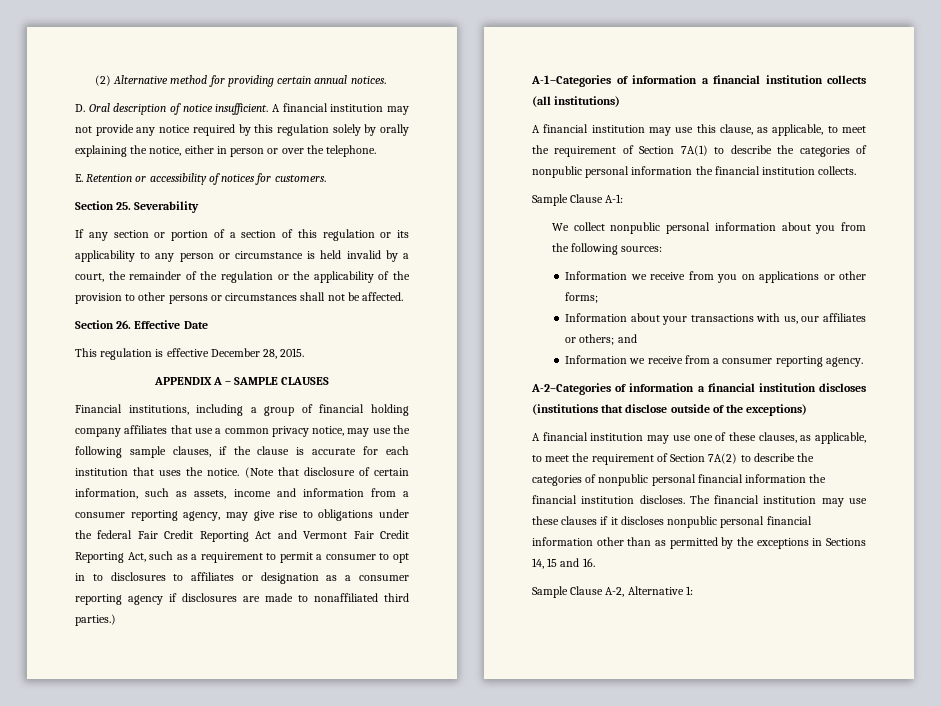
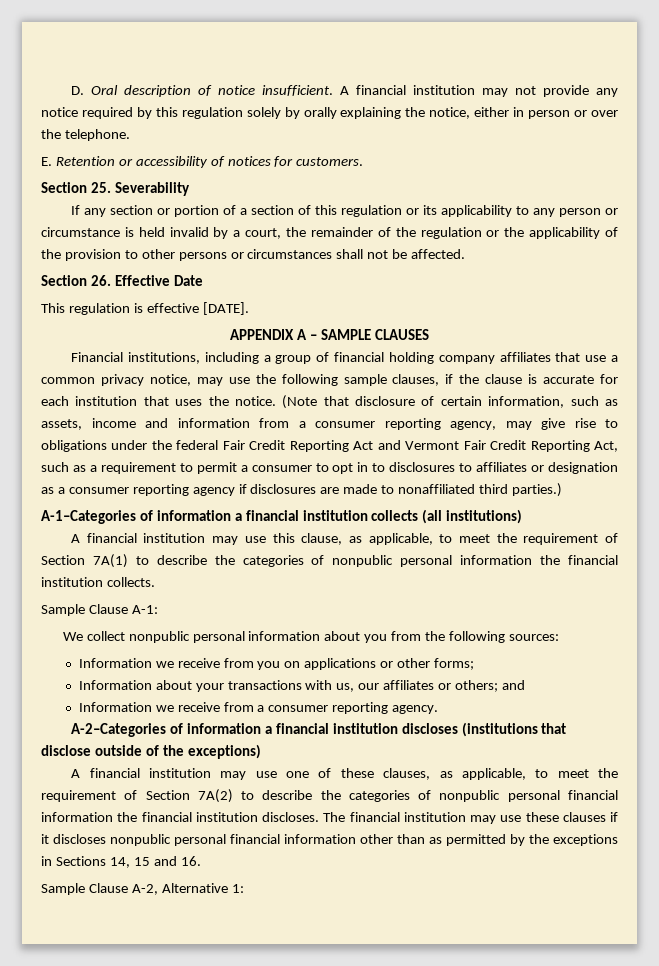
[94,75,386,87] (2) Alternative method for providing certain annual notices. // -> (71, 90) none
[210,348,305,359] December 28, 2015. -> [202,302,249,315] [DATE].

